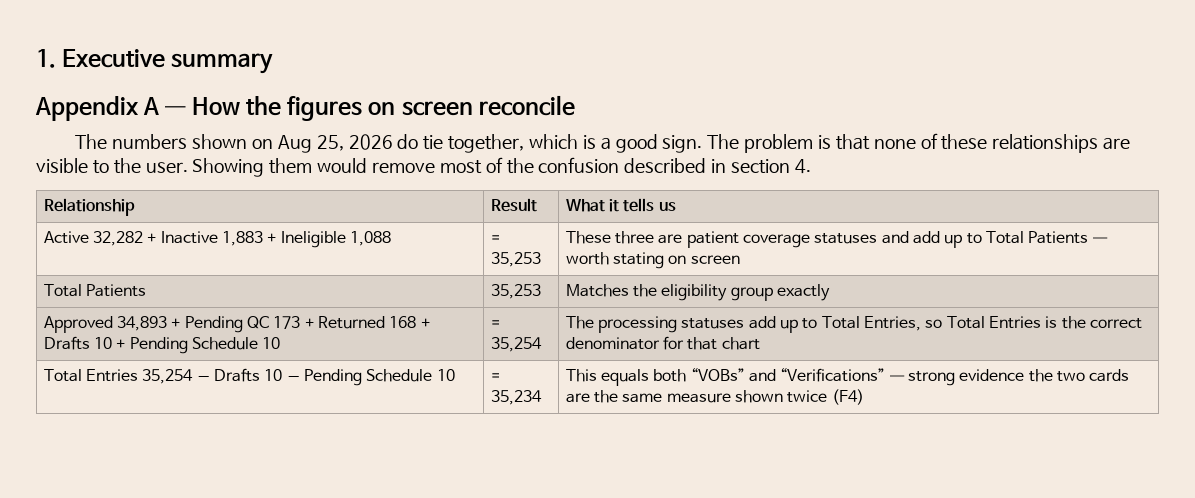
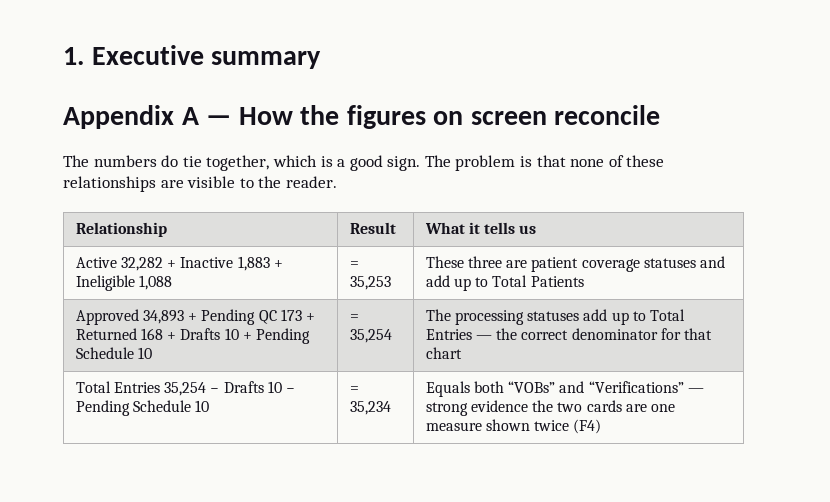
[192,134,393,153] shown on Aug 25, 2026 -> (157, 161) none
[145,157,811,177] user. Showing them would remove most of the confusion described in section 4. -> [285,176,337,188] reader.
[1092,237,1108,243] [565,252,740,269] [43,284,147,297] [490,284,541,299] [565,284,831,301] — worth stating on screen // Total Patients | 35,253 | Matches the eligibility group exactly -> (584, 281) none
[864,316,1058,331] Entries, so Total Entries is -> [425,329,492,340] Entries —
[565,369,650,386] This equals -> [425,381,470,397] Equals
[594,390,663,403] the same -> [650,404,675,412] one

